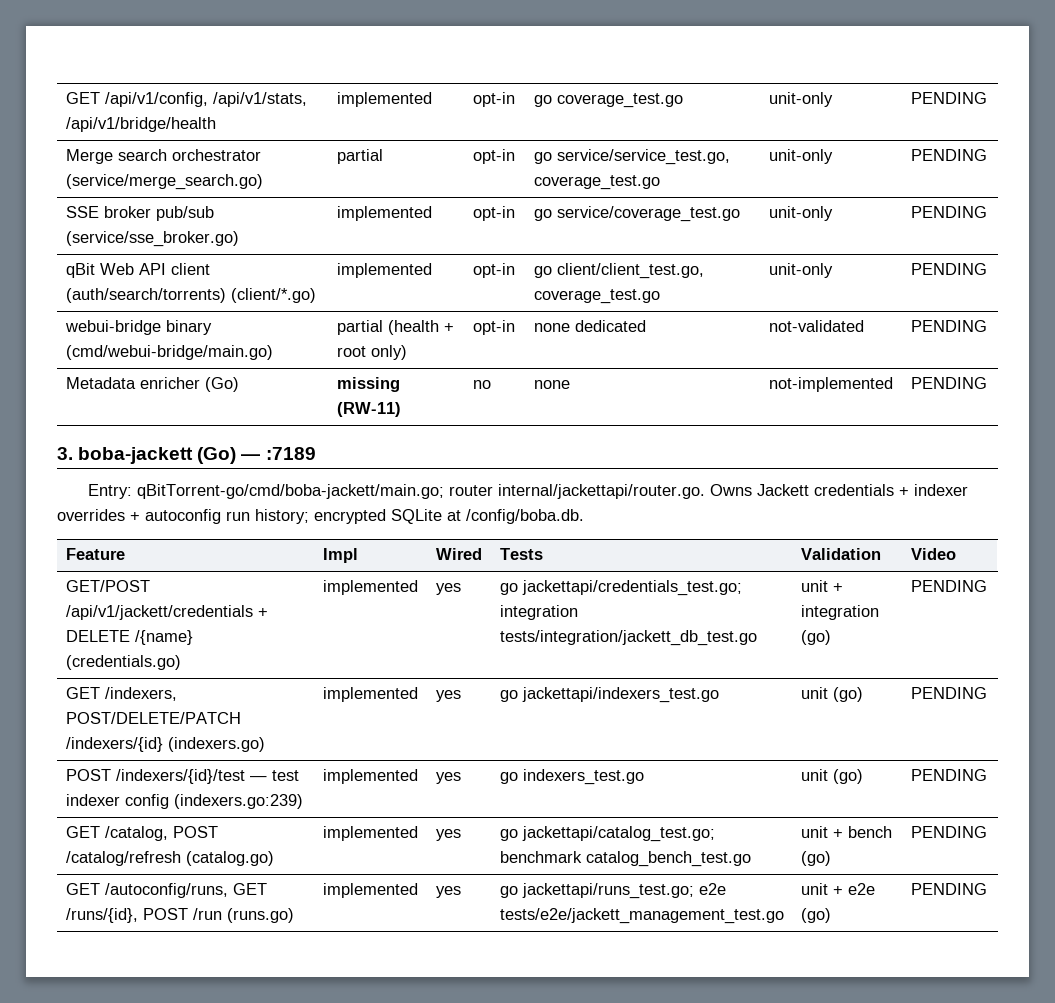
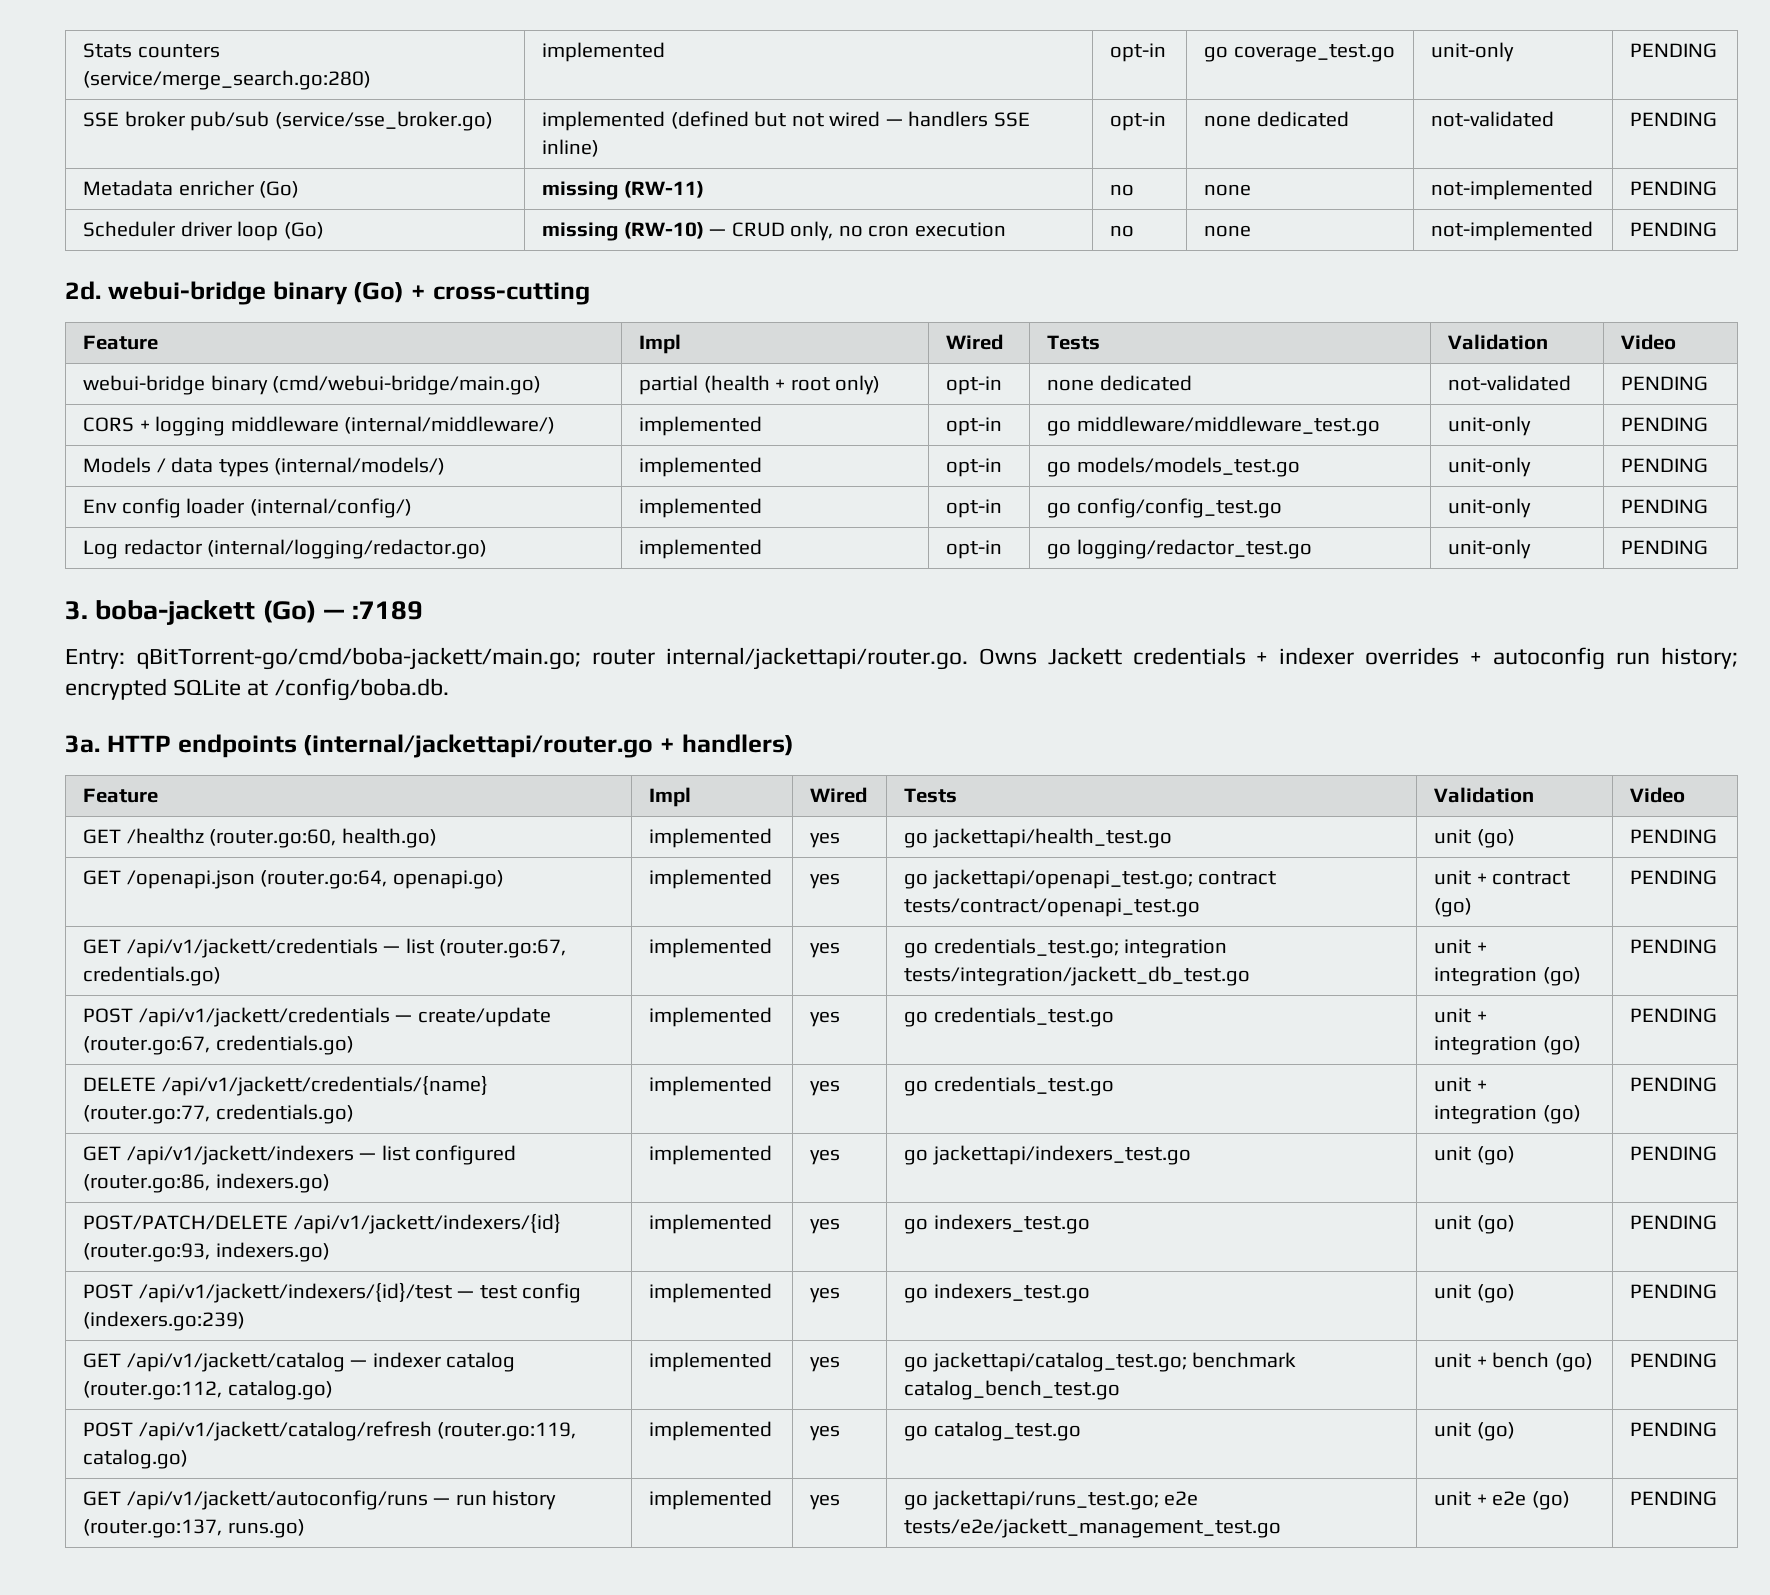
[65,92,307,107] [65,117,216,132] GET /api/v1/config, /api/v1/stats, /api/v1/bridge/health -> [83,43,220,58] [83,70,372,90] Stats counters (service/merge_search.go:280)
[65,149,261,164] [65,174,263,190] [336,149,383,164] [472,149,515,164] [533,149,730,165] [533,175,660,190] [768,149,833,164] [910,149,987,161] // Merge search orchestrator (service/merge_search.go) | partial | opt-in | go service/service_test.go, coverage_test.go | unit-only | PENDING -> (1718, 50) none
[472,206,515,221] [533,206,740,222] [768,206,833,221] [910,206,987,218] [65,263,210,278] [65,288,316,303] [336,263,432,278] [472,263,515,278] [533,263,704,279] [533,289,660,304] [768,263,833,278] [910,263,987,275] [64,320,212,335] [65,345,273,360] [336,320,454,335] [336,345,407,360] | opt-in | go service/coverage_test.go | unit-only | PENDING // qBit Web API client (auth/search/torrents) (client/*.go) | implemented | opt-in | go client/client_test.go, coverage_test.go | unit-only | PENDING // webui-bridge binary (cmd/webui-bridge/main.go) | partial (health + root only) -> [670,111,1030,129] [542,139,600,157] (defined but not wired — handlers SSE inline)
(987, 383) none -> [83,221,324,241] [542,221,1006,241] [1110,225,1135,237] [1204,225,1252,237] [1431,221,1594,241] [1630,222,1718,237] [65,281,590,305] [83,335,159,350] [639,334,682,354] [946,334,1004,350] [1047,335,1101,350] [1448,334,1549,350] [1621,334,1677,350] [83,375,542,395] [639,375,881,395] [946,376,1003,395] [1047,375,1192,391] [1448,375,1572,391] [1621,376,1709,391] [83,416,556,436] [639,416,763,436] [946,417,1003,436] [1047,416,1380,436] [1448,416,1532,436] [1621,417,1709,432] [83,457,446,477] [639,457,763,477] [946,458,1003,477] [1047,457,1300,477] [1448,457,1532,477] [1621,458,1709,473] [83,498,412,518] [639,498,763,518] [946,499,1003,518] [1047,498,1282,518] [1448,498,1532,518] [1621,499,1709,514] [83,539,488,559] [639,539,763,559] [946,540,1003,559] [1047,539,1312,559] [1448,539,1532,559] [1621,540,1709,555] // Scheduler driver loop (Go) | missing (RW-10) — CRUD only, no cron execution | no | none | not-implemented | PENDING // 2d. webui-bridge binary (Go) + cross-cutting // Feature | Impl | Wired | Tests | Validation | Video // webui-bridge binary (cmd/webui-bridge/main.go) | partial (health + root only) | opt-in | none dedicated | not-validated | PENDING // CORS + logging middleware (internal/middleware/) | implemented | opt-in | go middleware/middleware_test.go | unit-only | PENDING // Models / data types (internal/models/) | implemented | opt-in | go models/models_test.go | unit-only | PENDING // Env config loader (internal/config/) | implemented | opt-in | go config/config_test.go | unit-only | PENDING // Log redactor (internal/logging/redactor.go) | implemented | opt-in | go logging/redactor_test.go | unit-only | PENDING
[65,548,125,560] [322,548,358,563] [435,548,482,560] [499,548,543,560] [800,548,881,560] [910,548,956,560] [65,580,150,592] [65,605,268,620] [65,630,193,645] [65,655,181,670] [322,580,418,595] [435,583,461,595] [499,580,742,596] // Feature | Impl | Wired | Tests | Validation | Video // GET/POST /api/v1/jackett/credentials + DELETE /{name} (credentials.go) | implemented | yes | go jackettapi/credentials_test.go; -> [65,734,794,758] [83,788,159,803] [649,787,692,807] [810,787,868,803] [904,788,958,803] [1434,787,1535,803] [1630,787,1686,803] [83,828,437,848] [649,828,773,848] [810,832,841,848] [904,828,1172,848] [1434,829,1515,848] [1630,829,1718,844] [83,870,504,889] [649,869,773,889] [810,873,841,889] [904,869,1277,889] [904,898,1201,917] [1434,870,1571,885] [1434,898,1473,917] [1630,870,1718,885] [83,938,567,958] [83,966,222,986] [649,938,773,958] [810,942,841,958] [904,938,1119,958] // 3a. HTTP endpoints (internal/jackettapi/router.go + handlers) // Feature | Impl | Wired | Tests | Validation | Video // GET /healthz (router.go:60, health.go) | implemented | yes | go jackettapi/health_test.go | unit (go) | PENDING // GET /openapi.json (router.go:64, openapi.go) | implemented | yes | go jackettapi/openapi_test.go; contract tests/contract/openapi_test.go | unit + contract (go) | PENDING // GET /api/v1/jackett/credentials — list (router.go:67, credentials.go) | implemented | yes | go credentials_test.go;
[65,687,177,701] [65,712,241,724] [65,737,265,752] GET /indexers, POST/DELETE/PATCH /indexers/{id} (indexers.go) -> [83,1007,551,1027] [83,1035,354,1055] [649,1007,773,1027] [810,1011,841,1027] [904,1007,1114,1027] [1434,1008,1487,1023] [1434,1036,1581,1055] [1630,1008,1718,1023] [83,1075,488,1096] [83,1104,354,1124] [649,1076,773,1096] [810,1080,841,1096] [904,1076,1114,1096] [1434,1077,1487,1092] [1434,1105,1581,1124] [1630,1077,1718,1092] [83,1145,517,1165] [83,1173,330,1193] POST /api/v1/jackett/credentials — create/update (router.go:67, credentials.go) | implemented | yes | go credentials_test.go | unit + integration (go) | PENDING // DELETE /api/v1/jackett/credentials/{name} (router.go:77, credentials.go) | implemented | yes | go credentials_test.go | unit + integration (go) | PENDING // GET /api/v1/jackett/indexers — list configured (router.go:86, indexers.go)
[65,769,245,784] // POST /indexers/{id}/test -> [83,1213,561,1234] [83,1242,330,1262] [649,1214,773,1234] [810,1218,841,1234] [904,1214,1090,1234] [1434,1215,1515,1234] [1630,1215,1718,1230] [83,1282,452,1303] // POST/PATCH/DELETE /api/v1/jackett/indexers/{id} (router.go:93, indexers.go) | implemented | yes | go indexers_test.go | unit (go) | PENDING // POST /api/v1/jackett/indexers/{id}/test
[65,794,120,806] indexer -> (517, 1292) none
[104,826,218,841] [65,851,274,866] /catalog, POST /catalog/refresh (catalog.go) -> [126,1352,516,1372] [83,1380,333,1400] /api/v1/jackett/catalog — indexer catalog (router.go:112, catalog.go)
[65,883,267,898] [65,908,294,923] GET /autoconfig/runs, GET /runs/{id}, POST /run (runs.go) -> [83,1421,577,1441] [83,1449,189,1469] [649,1421,773,1441] [810,1425,841,1441] [904,1421,1081,1441] [1434,1422,1515,1441] [1630,1422,1718,1437] [83,1490,557,1510] [83,1519,305,1538] POST /api/v1/jackett/catalog/refresh (router.go:119, catalog.go) | implemented | yes | go catalog_test.go | unit (go) | PENDING // GET /api/v1/jackett/autoconfig/runs — run history (router.go:137, runs.go)

